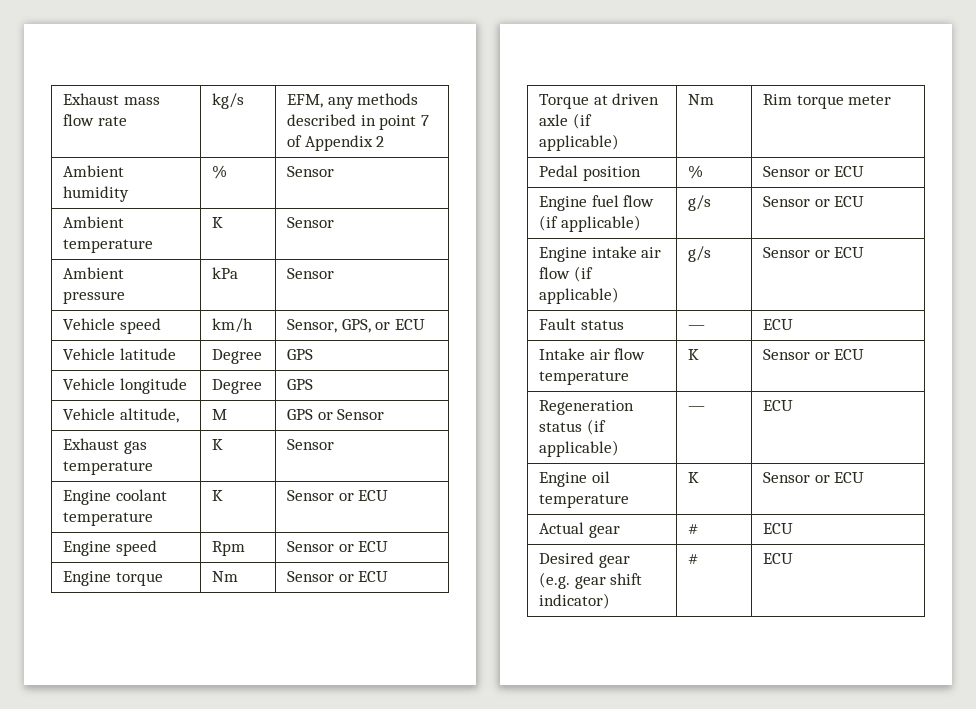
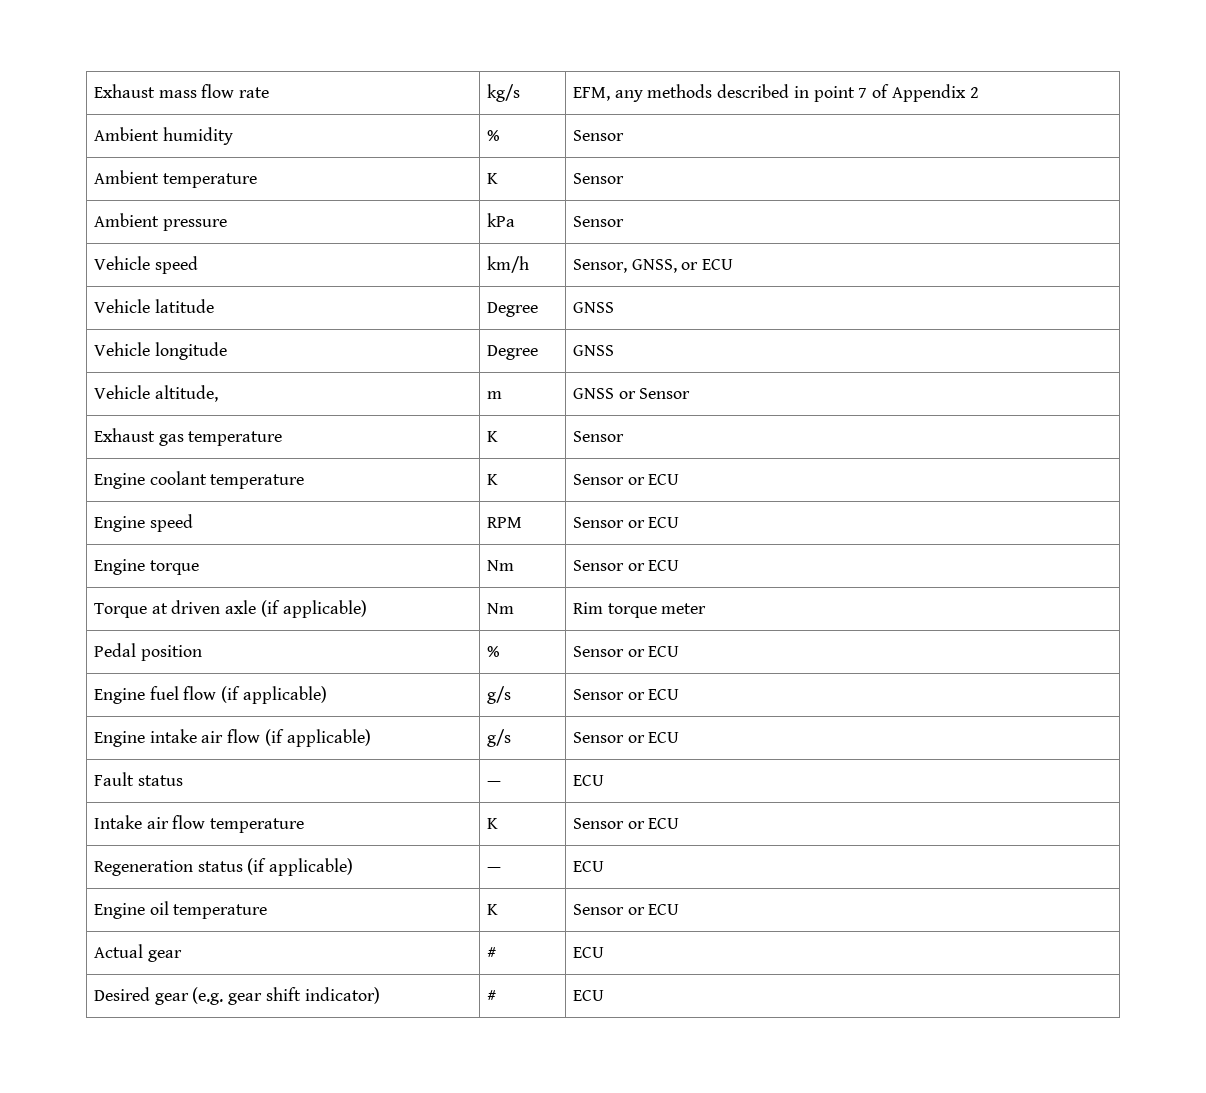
[341,319,371,333] GPS, -> [631,259,677,273] GNSS,
[287,349,314,360] GPS -> [573,302,615,313] GNSS
[287,379,314,390] GPS -> [573,345,615,356] GNSS
[212,409,228,420] [287,409,314,420] M | GPS -> [487,391,503,399] [573,388,615,399] m | GNSS
[212,541,246,556] Rpm -> [487,517,523,528] RPM

